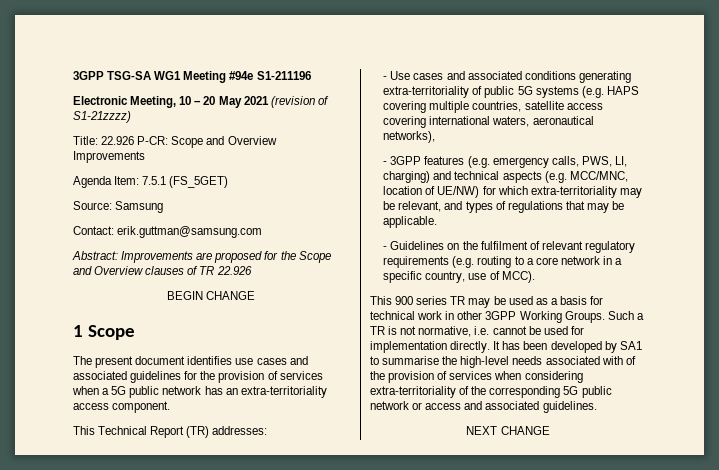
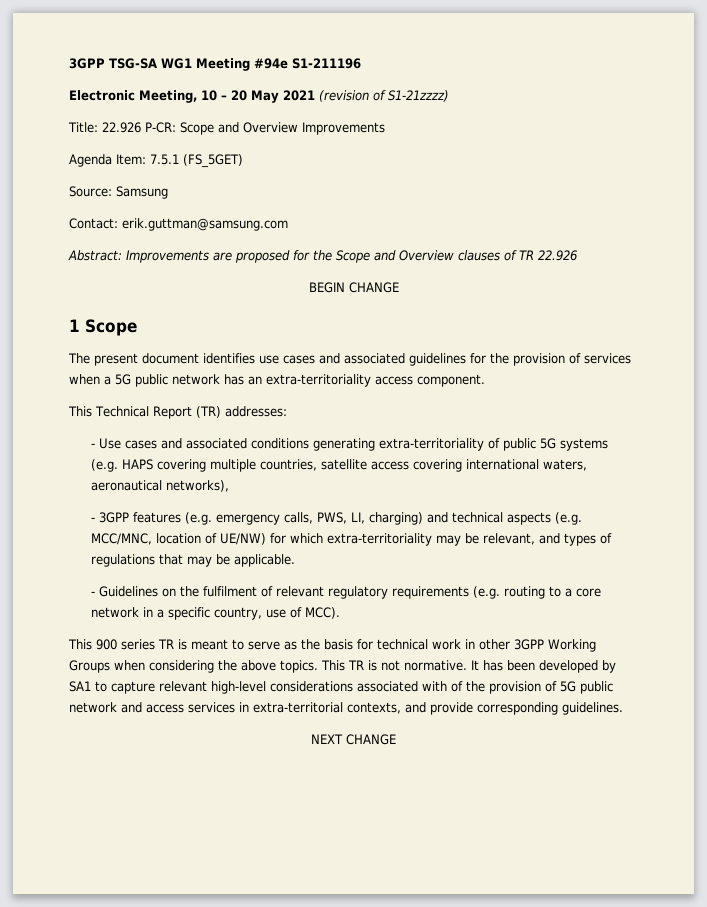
[468,296,558,308] may be used as a -> [178,639,320,650] is meant to serve as the
[564,311,644,323] [370,326,584,337] [370,341,491,353] Groups. Such a TR is not normative, i.e. cannot be used for implementation directly. -> [69,660,467,673] Groups when considering the above topics. This TR is not normative.
[382,356,543,368] summarise the high-level needs -> [111,681,353,694] capture relevant high-level considerations
[449,371,583,383] [370,386,612,398] [370,401,540,410] services when considering extra-territoriality of the corresponding 5G public network or access and associated -> [560,681,613,694] [69,702,558,715] 5G public network and access services in extra-territorial contexts, and provide corresponding

